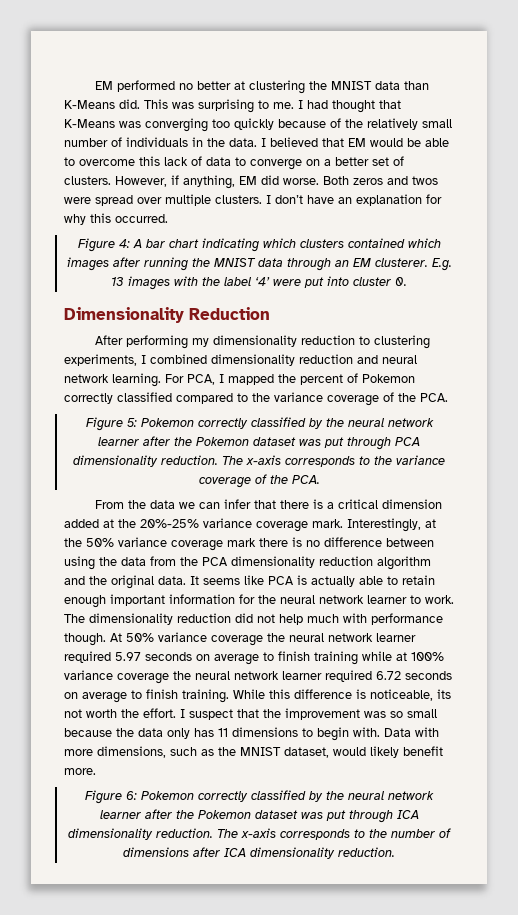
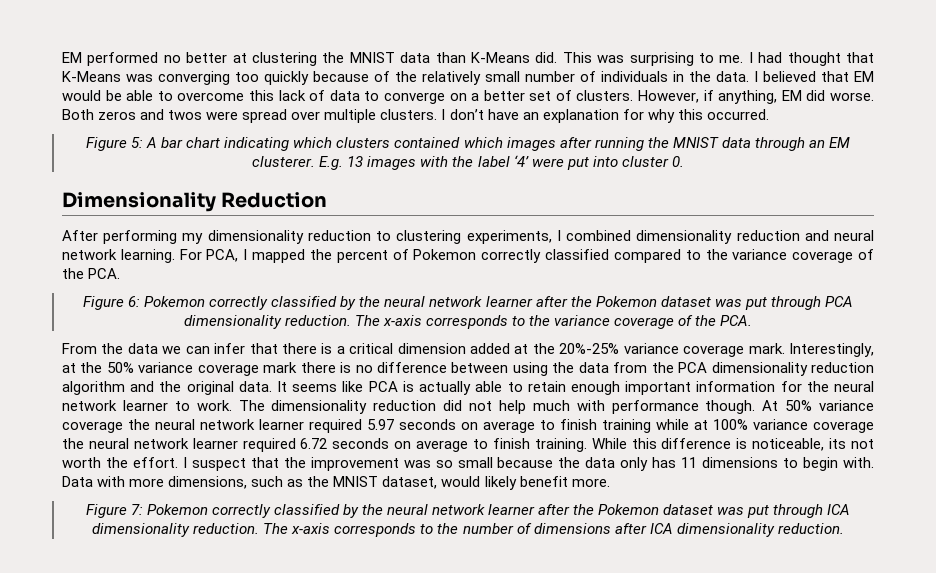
[118,239,130,248] 4: -> [131,137,144,148] 5:
[126,418,137,427] 5: -> [128,296,141,307] 6:
[126,791,137,800] 6: -> [130,504,143,515] 7:

